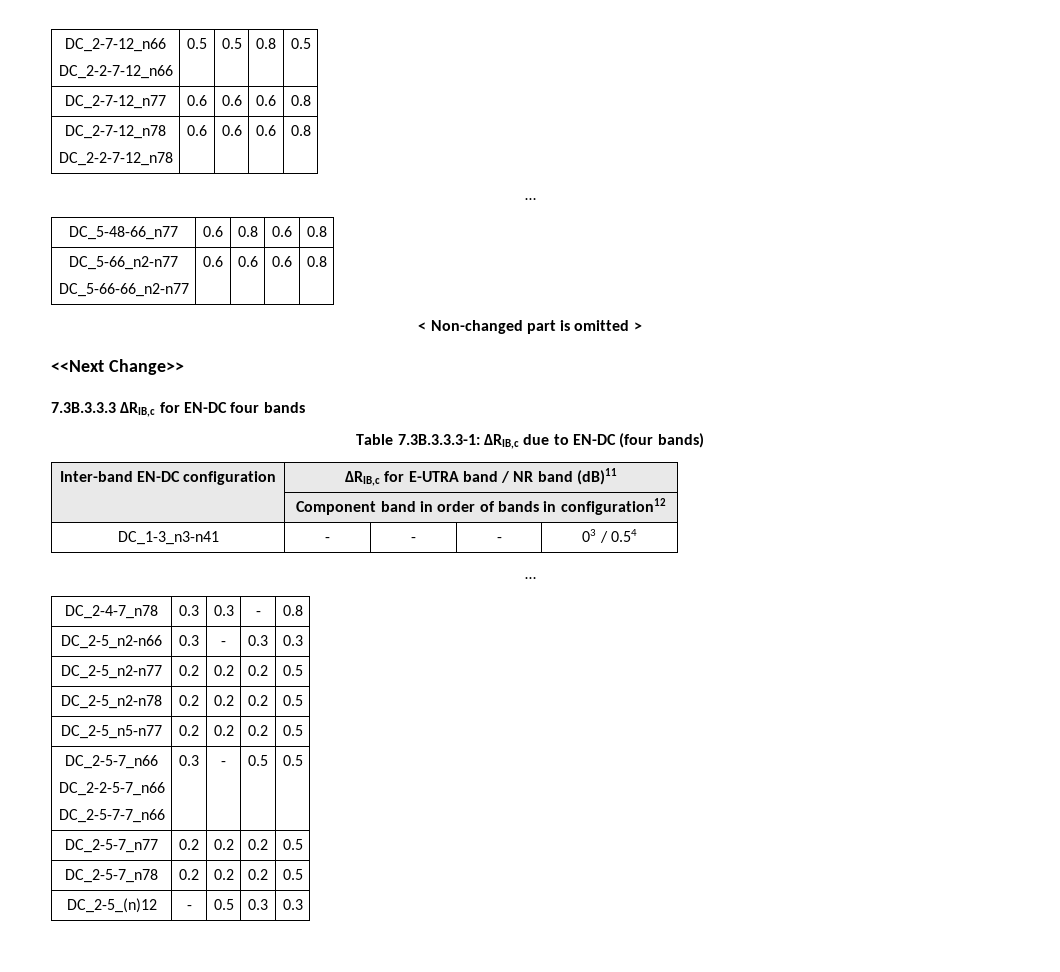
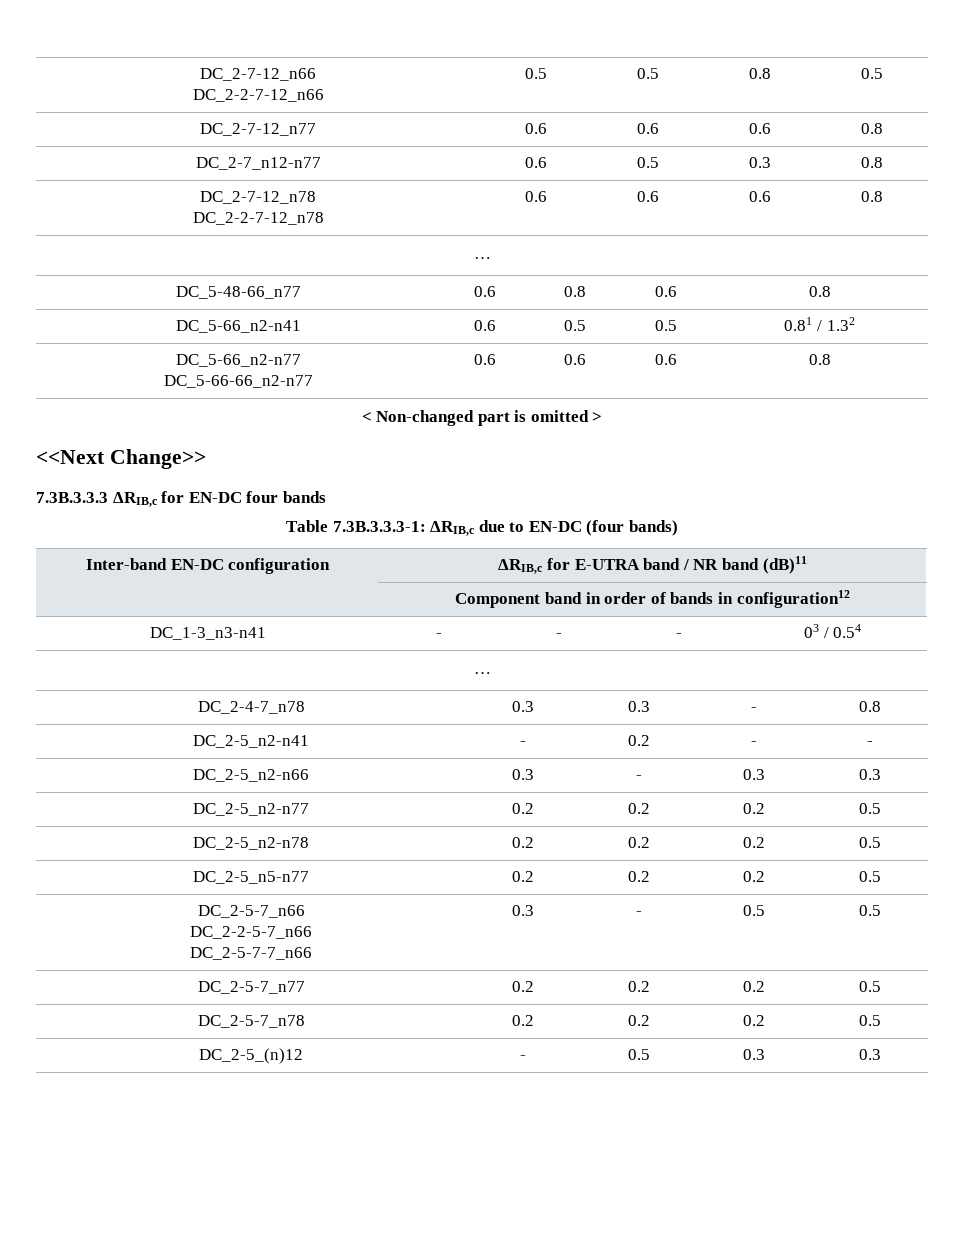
(311, 100) none -> [195,157,321,170] [524,157,547,168] [636,157,659,168] [748,157,771,168] [860,157,883,168] // DC_2-7_n12-n77 | 0.6 | 0.5 | 0.3 | 0.8
(327, 231) none -> [175,320,301,333] [473,320,496,331] [564,320,586,331] [655,320,677,331] [784,317,855,331] // DC_5-66_n2-n41 | 0.6 | 0.5 | 0.5 | 0.81 / 1.32
(303, 610) none -> [193,735,309,748] [520,741,526,746] [627,735,650,746] [751,741,757,746] [866,741,873,746] // DC_2-5_n2-n41 | - | 0.2 | - | -

